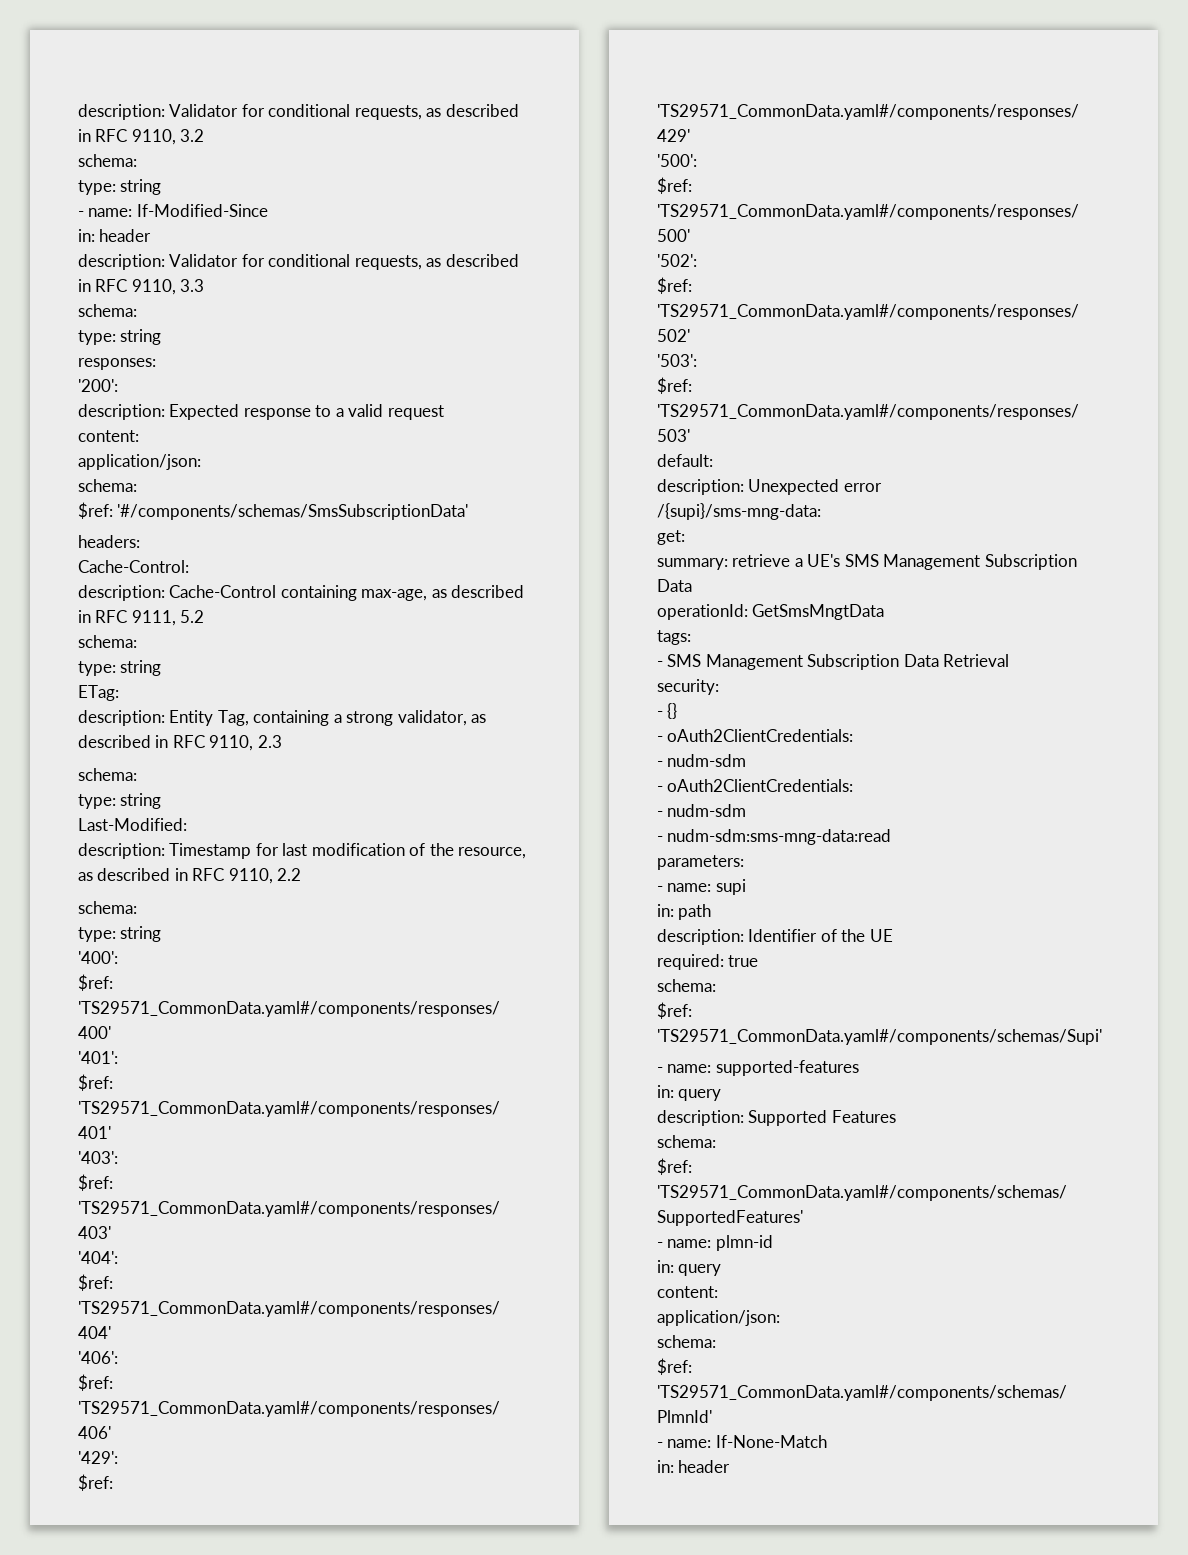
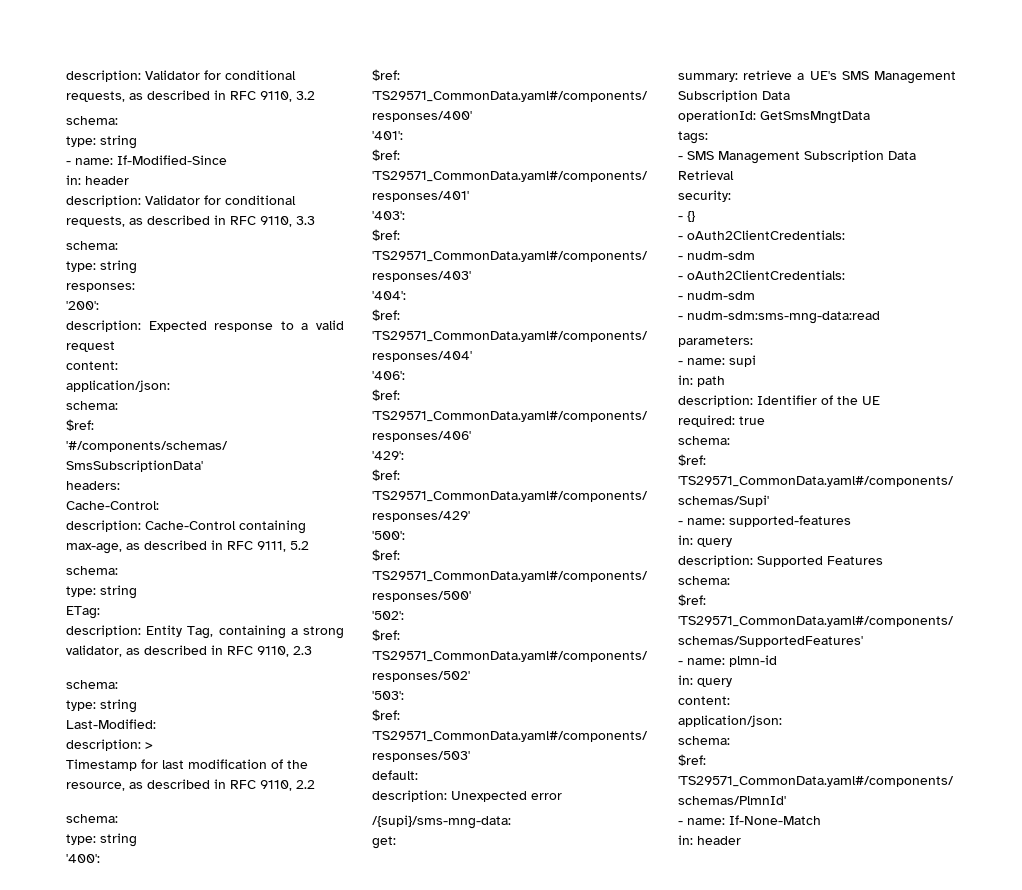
(165, 851) none -> [145,742,153,749] > //

